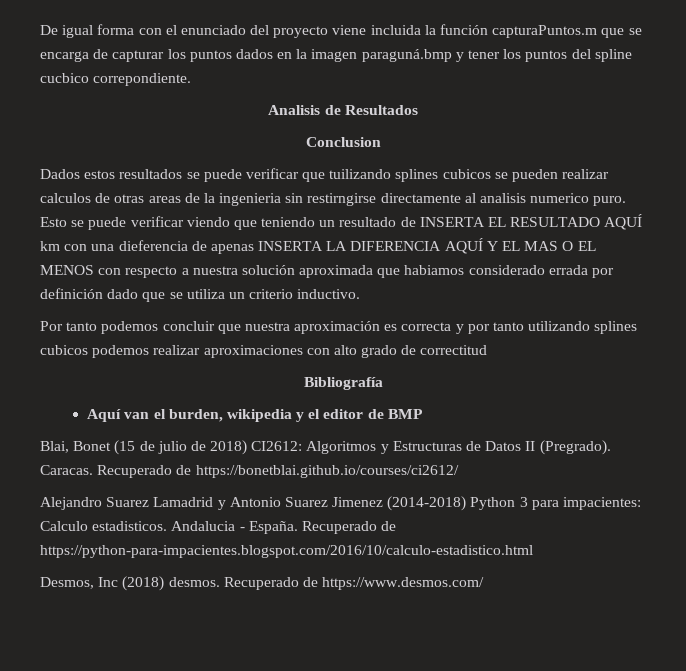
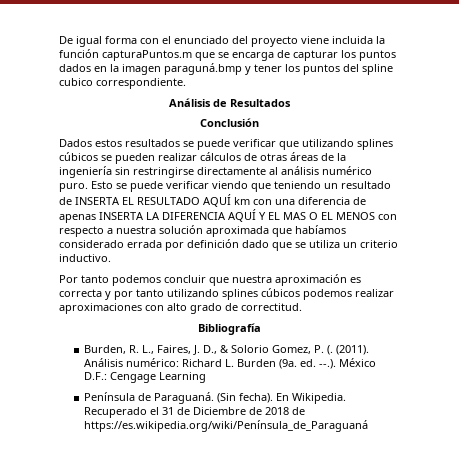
[40,73,192,86] [268,105,321,115] cucbico correpondiente. // Analisis -> [59,78,186,89] [169,98,211,107] cubico correspondiente. // Análisis
[305,137,381,147] Conclusion -> [200,118,259,127] Conclusión
[329,169,491,182] tuilizando splines cubicos -> [302,139,393,150] [59,152,98,161] utilizando splines cúbicos
[40,193,91,203] calculos -> [200,152,241,161] cálculos
[148,196,181,203] areas -> [290,152,318,161] áreas
[219,193,590,206] ingenieria sin restirngirse directamente al analisis numerico -> [59,166,372,178] ingeniería sin restringirse directamente al análisis numérico
[118,240,188,251] dieferencia -> [298,197,350,205] diferencia
[404,265,465,275] habiamos -> [295,225,346,234] habíamos
[40,345,88,355] cubicos -> [261,288,300,297] cúbicos
[420,345,488,355] correctitud -> [241,303,302,311] correctitud.
[87,409,423,422] [40,440,611,455] [40,465,459,478] [40,496,642,511] [40,521,397,534] [40,545,533,558] [40,576,485,591] Aquí van el burden, wikipedia y el editor de BMP // Blai, Bonet (15 de julio de 2018) CI2612: Algoritmos y Estructuras de Datos II (Pregrado). Caracas. Recuperado de https://bonetblai.github.io/courses/ci2612/ // Alejandro Suarez Lamadrid y Antonio Suarez Jimenez (2014-2018) Python 3 para impacientes: Calculo estadisticos. Andalucia - España. Recuperado de https://python-para-impacientes.blogspot.com/2016/10/calculo-estadistico.html // Desmos, Inc (2018) desmos. Recuperado de https://www.desmos.com/ -> [83,345,369,355] [83,358,376,369] [83,372,206,383] [83,392,346,404] [83,407,305,418] [83,420,368,432] Burden, R. L., Faires, J. D., & Solorio Gomez, P. (. (2011). Análisis numérico: Richard L. Burden (9a. ed. --.). México D.F.: Cengage Learning // Península de Paraguaná. (Sin fecha). En Wikipedia. Recuperado el 31 de Diciembre de 2018 de https://es.wikipedia.org/wiki/Península_de_Paraguaná

